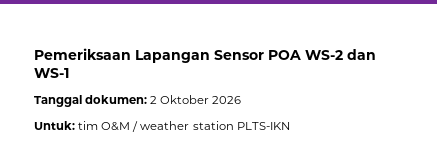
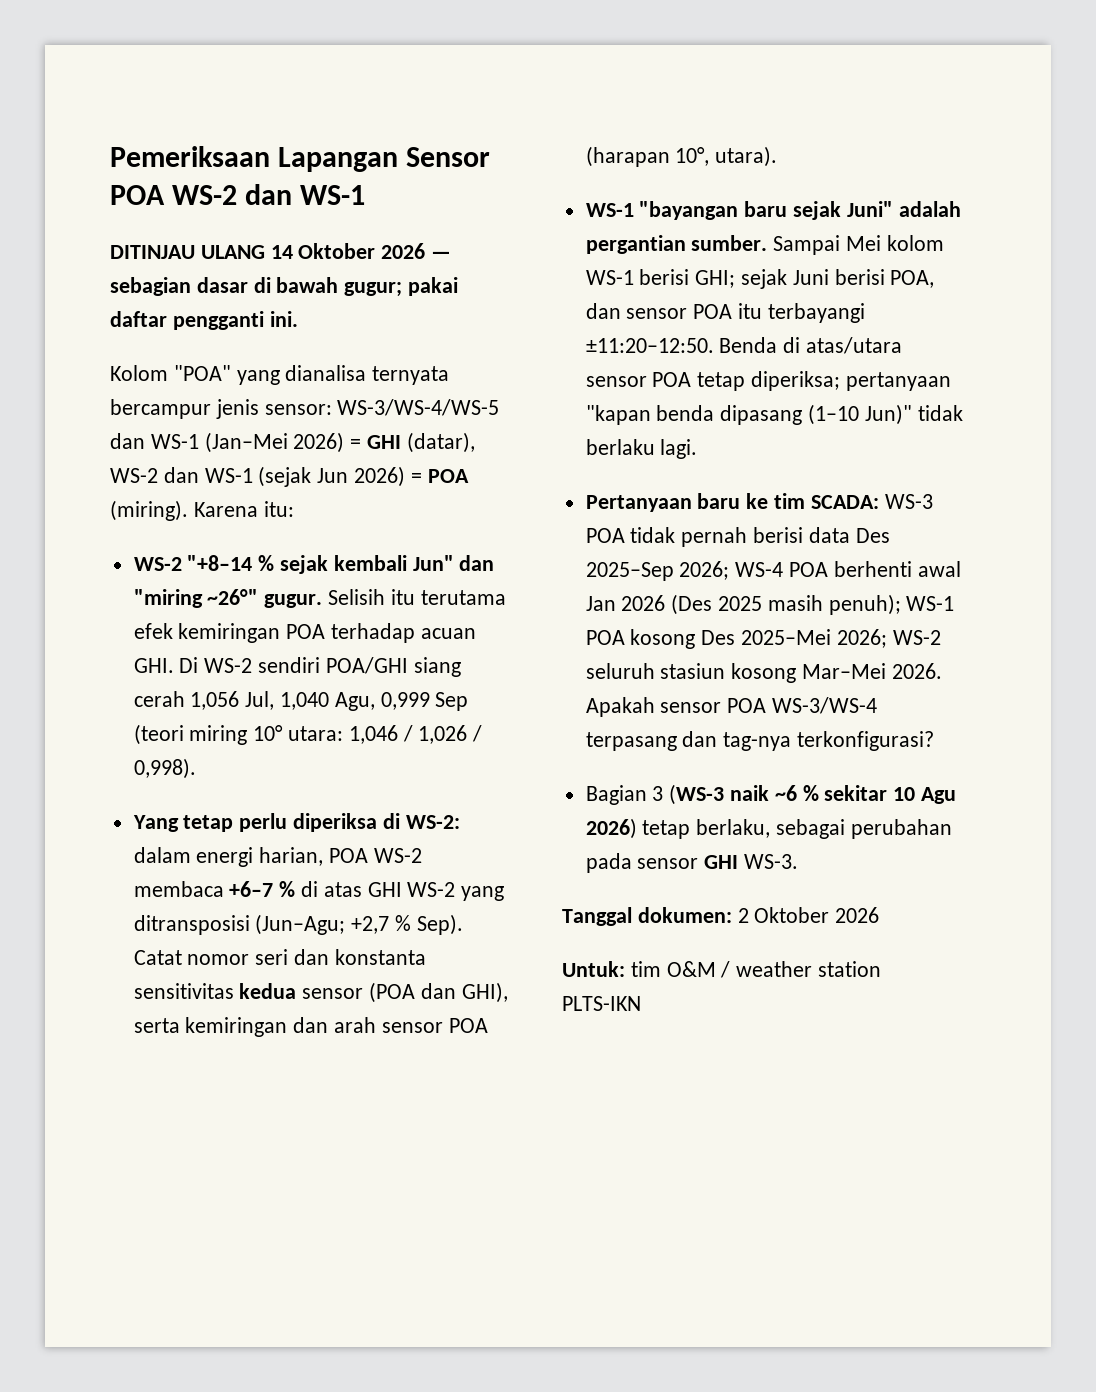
(69, 73) none -> [110,243,452,259] [110,277,459,297] [110,311,298,330] [110,365,450,385] [110,399,500,419] [110,432,475,453] [110,466,469,487] [110,500,294,521] [133,555,495,574] [133,589,506,608] [133,623,476,643] [133,657,461,677] [133,691,469,711] [133,724,483,745] [133,758,196,779] [132,813,460,832] [133,847,422,867] [133,881,505,901] [133,914,463,935] [133,949,426,965] [133,982,508,1003] [133,1017,488,1037] [585,146,778,167] [585,201,961,220] [585,235,944,255] [585,269,935,289] [585,303,865,323] [585,337,903,354] [585,371,951,391] [585,404,963,425] [585,439,698,459] [585,493,933,512] [585,527,890,547] [585,561,961,581] [585,594,955,615] [585,629,941,649] [585,663,942,683] [585,697,878,717] [585,731,935,751] [585,784,957,805] [585,818,952,839] [585,853,799,873] // DITINJAU ULANG 14 Oktober 2026 — sebagian dasar di bawah gugur; pakai daftar pengganti ini. // Kolom "POA" yang dianalisa ternyata bercampur jenis sensor: WS-3/WS-4/WS-5 dan WS-1 (Jan–Mei 2026) = GHI (datar), WS-2 dan WS-1 (sejak Jun 2026) = POA (miring). Karena itu: // WS-2 "+8–14 % sejak kembali Jun" dan "miring ~26°" gugur. Selisih itu terutama efek kemiringan POA terhadap acuan GHI. Di WS-2 sendiri POA/GHI siang cerah 1,056 Jul, 1,040 Agu, 0,999 Sep (teori miring 10° utara: 1,046 / 1,026 / 0,998). // Yang tetap perlu diperiksa di WS-2: dalam energi harian, POA WS-2 membaca +6–7 % di atas GHI WS-2 yang ditransposisi (Jun–Agu; +2,7 % Sep). Catat nomor seri dan konstanta sensitivitas kedua sensor (POA dan GHI), serta kemiringan dan arah sensor POA (harapan 10°, utara). // WS-1 "bayangan baru sejak Juni" adalah pergantian sumber. Sampai Mei kolom WS-1 berisi GHI; sejak Juni berisi POA, dan sensor POA itu terbayangi ±11:20–12:50. Benda di atas/utara sensor POA tetap diperiksa; pertanyaan "kapan benda dipasang (1–10 Jun)" tidak berlaku lagi. // Pertanyaan baru ke tim SCADA: WS-3 POA tidak pernah berisi data Des 2025–Sep 2026; WS-4 POA berhenti awal Jan 2026 (Des 2025 masih penuh); WS-1 POA kosong Des 2025–Mei 2026; WS-2 seluruh stasiun kosong Mar–Mei 2026. Apakah sensor POA WS-3/WS-4 terpasang dan tag-nya terkonfigurasi? // Bagian 3 (WS-3 naik ~6 % sekitar 10 Agu 2026) tetap berlaku, sebagai perubahan pada sensor GHI WS-3.

